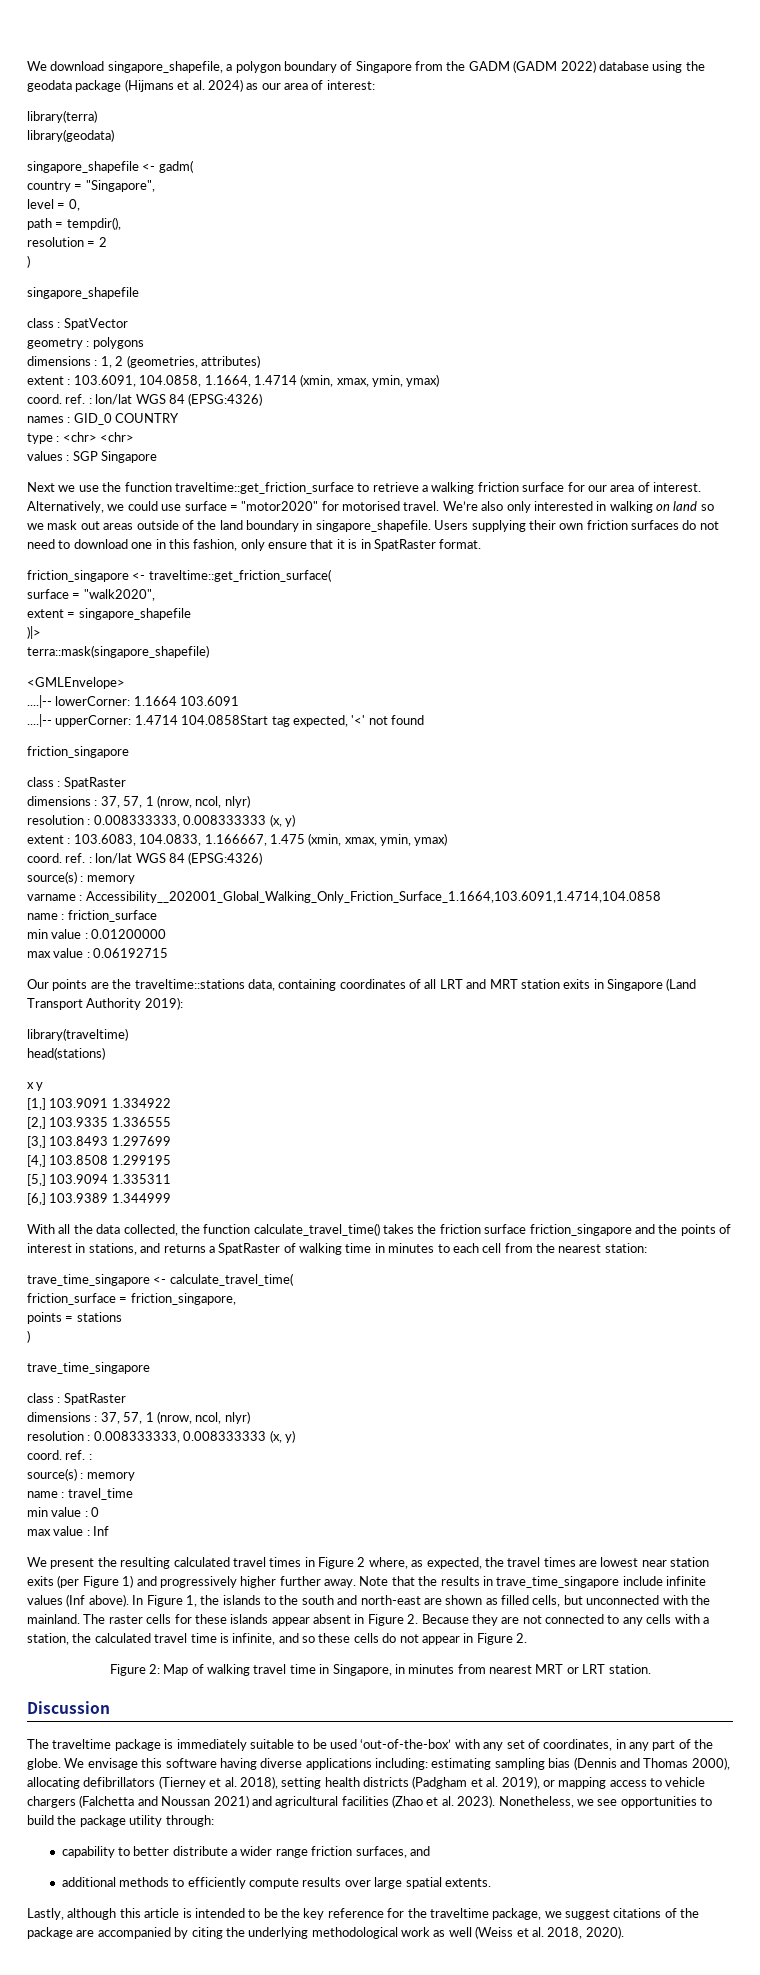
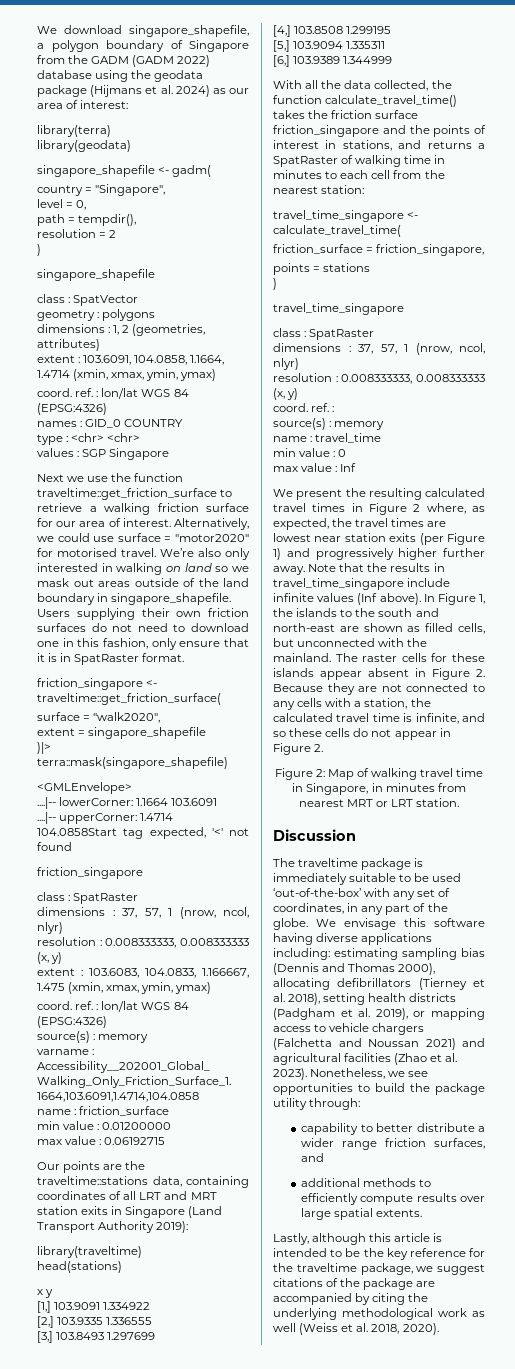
[27,1274,150,1286] trave_time_singapore -> [273,210,404,222] travel_time_singapore
[27,1362,150,1374] trave_time_singapore -> [273,303,404,315] travel_time_singapore
[496,1576,620,1588] trave_time_singapore -> [273,578,404,590] travel_time_singapore

